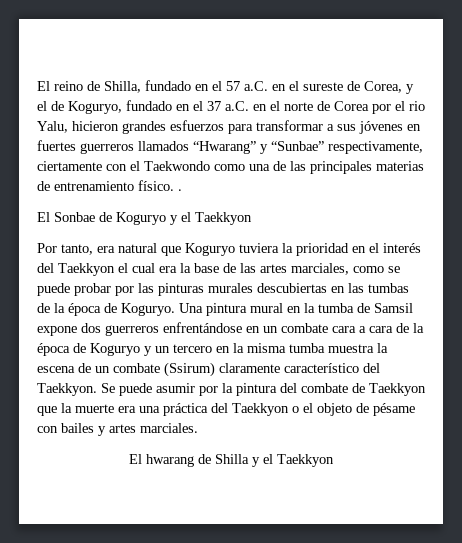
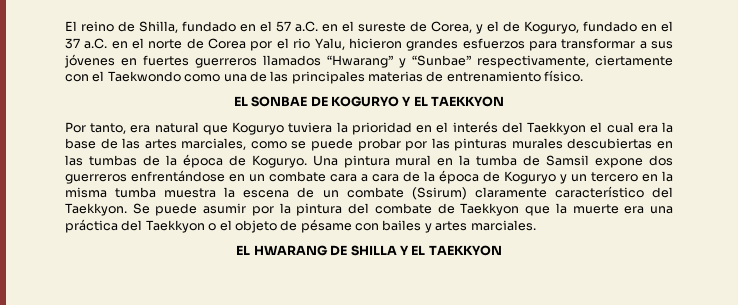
[178,189,182,191] [37,212,252,225] . // El Sonbae de Koguryo y el Taekkyon -> [233,96,505,107] // EL SONBAE DE KOGURYO Y EL TAEKKYON
[129,454,334,467] El hwarang de Shilla y el Taekkyon -> [236,245,502,256] EL HWARANG DE SHILLA Y EL TAEKKYON

